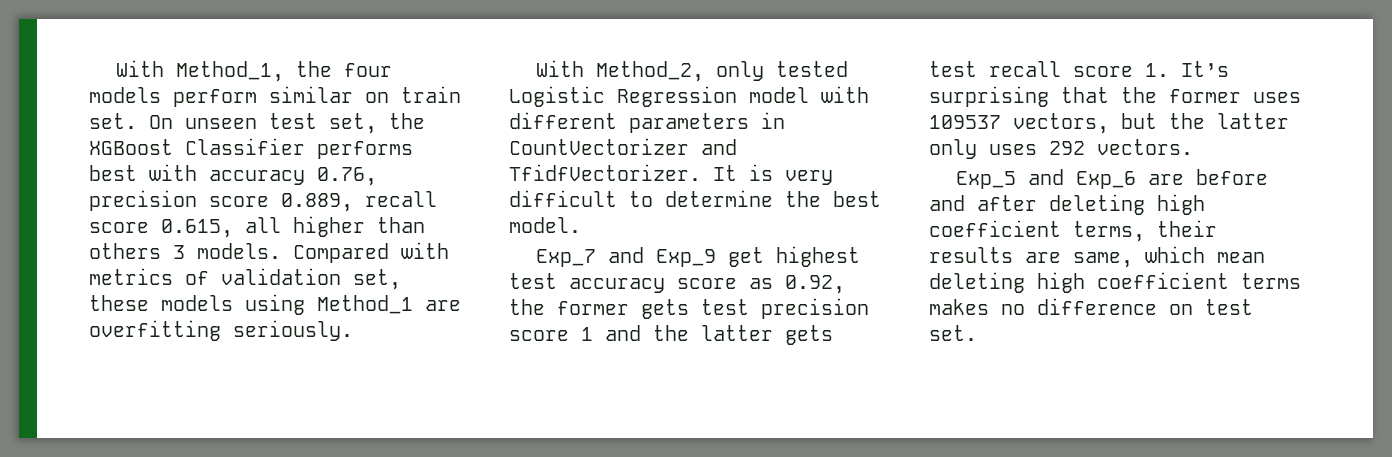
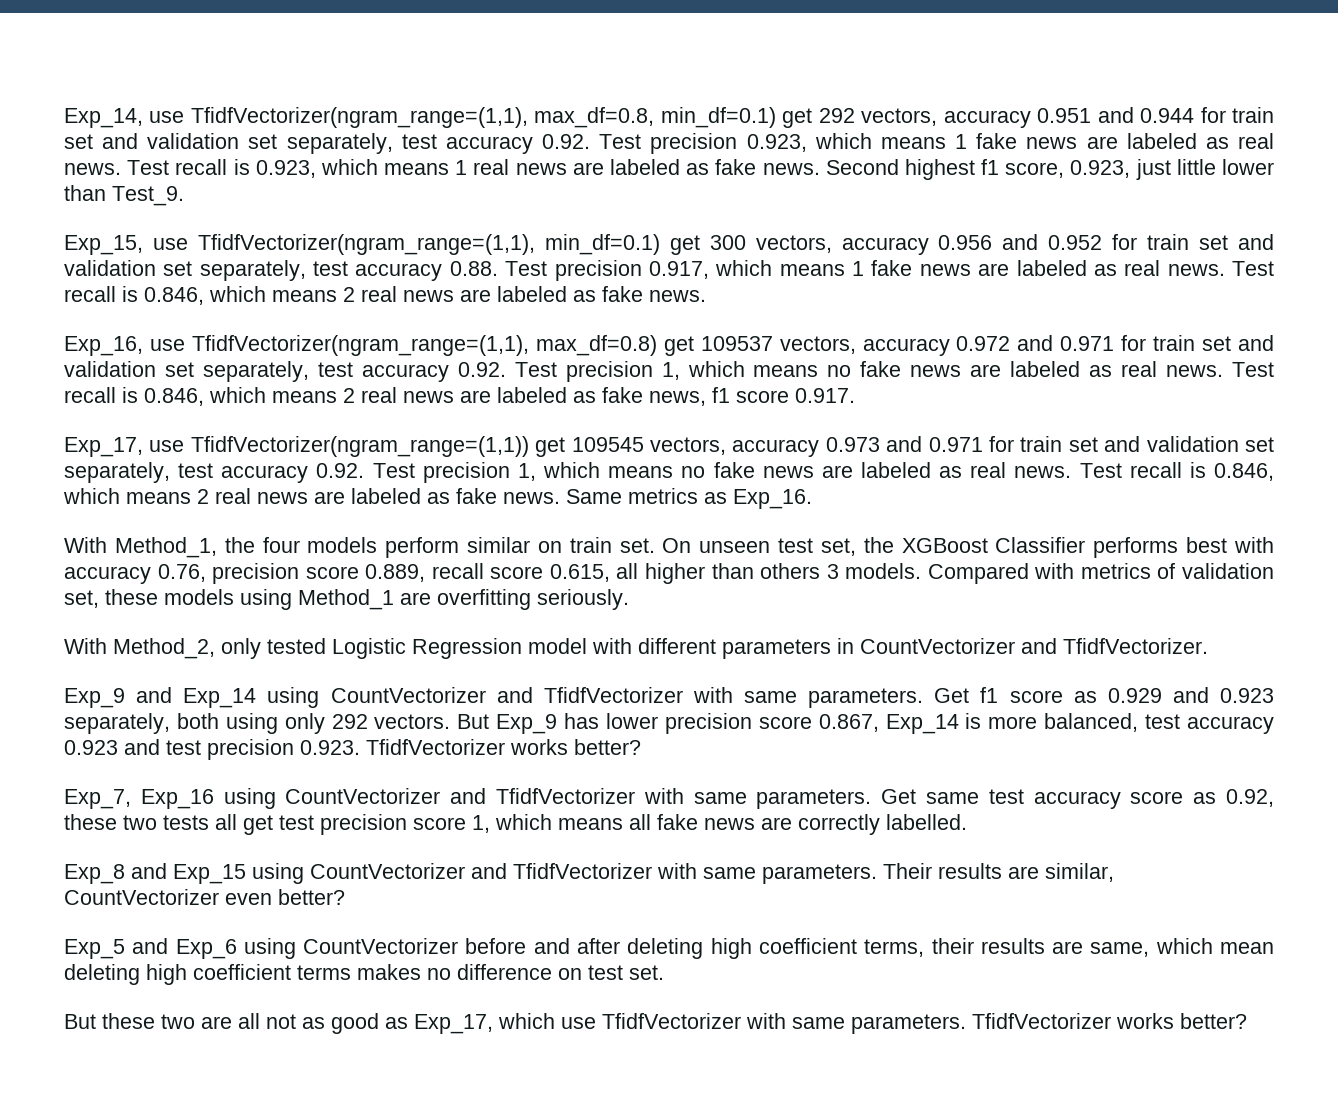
(116, 68) none -> [64,107,1275,128] [64,133,1274,154] [64,159,1274,180] [64,185,184,206] [64,234,1274,255] [64,260,1275,281] [64,286,706,305] [64,335,1274,356] [64,361,1275,382] [64,387,855,406] [64,436,1274,457] [64,462,1274,483] [63,488,812,509] Exp_14, use TfidfVectorizer(ngram_range=(1,1), max_df=0.8, min_df=0.1) get 292 vectors, accuracy 0.951 and 0.944 for train set and validation set separately, test accuracy 0.92. Test precision 0.923, which means 1 fake news are labeled as real news. Test recall is 0.923, which means 1 real news are labeled as fake news. Second highest f1 score, 0.923, just little lower than Test_9. // Exp_15, use TfidfVectorizer(ngram_range=(1,1), min_df=0.1) get 300 vectors, accuracy 0.956 and 0.952 for train set and validation set separately, test accuracy 0.88. Test precision 0.917, which means 1 fake news are labeled as real news. Test recall is 0.846, which means 2 real news are labeled as fake news. // Exp_16, use TfidfVectorizer(ngram_range=(1,1), max_df=0.8) get 109537 vectors, accuracy 0.972 and 0.971 for train set and validation set separately, test accuracy 0.92. Test precision 1, which means no fake news are labeled as real news. Test recall is 0.846, which means 2 real news are labeled as fake news, f1 score 0.917. // Exp_17, use TfidfVectorizer(ngram_range=(1,1)) get 109545 vectors, accuracy 0.973 and 0.971 for train set and validation set separately, test accuracy 0.92. Test precision 1, which means no fake news are labeled as real news. Test recall is 0.846, which means 2 real news are labeled as fake news. Same metrics as Exp_16. //
[713,164,833,185] [509,190,881,207] [509,217,581,233] [536,246,861,267] It is very difficult to determine the best model. // Exp_7 and Exp_9 get highest -> [64,687,1274,708] [64,713,1275,734] [64,739,641,760] [64,788,979,809] // Exp_9 and Exp_14 using CountVectorizer and TfidfVectorizer with same parameters. Get f1 score as 0.929 and 0.923 separately, both using only 292 vectors. But Exp_9 has lower precision score 0.867, Exp_14 is more balanced, test accuracy 0.923 and test precision 0.923. TfidfVectorizer works better? // Exp_7, Exp_16 using CountVectorizer and TfidfVectorizer with same parameters. Get same
[509,298,869,319] [509,325,833,345] [929,61,1229,77] [929,86,1301,107] [929,113,1289,134] [929,139,1193,159] the former gets test precision score 1 and the latter gets test recall score 1. It’s surprising that the former uses 109537 vectors, but the latter only uses 292 vectors. -> [64,814,967,835] [64,863,1114,884] [64,889,345,905] these two tests all get test precision score 1, which means all fake news are correctly labelled. // Exp_8 and Exp_15 using CountVectorizer and TfidfVectorizer with same parameters. Their results are similar, CountVectorizer even better?
[1148,174,1185,185] are -> [243,938,459,959] using CountVectorizer
(977, 333) none -> [64,1013,1247,1034] // But these two are all not as good as Exp_17, which use TfidfVectorizer with same parameters. TfidfVectorizer works better?

